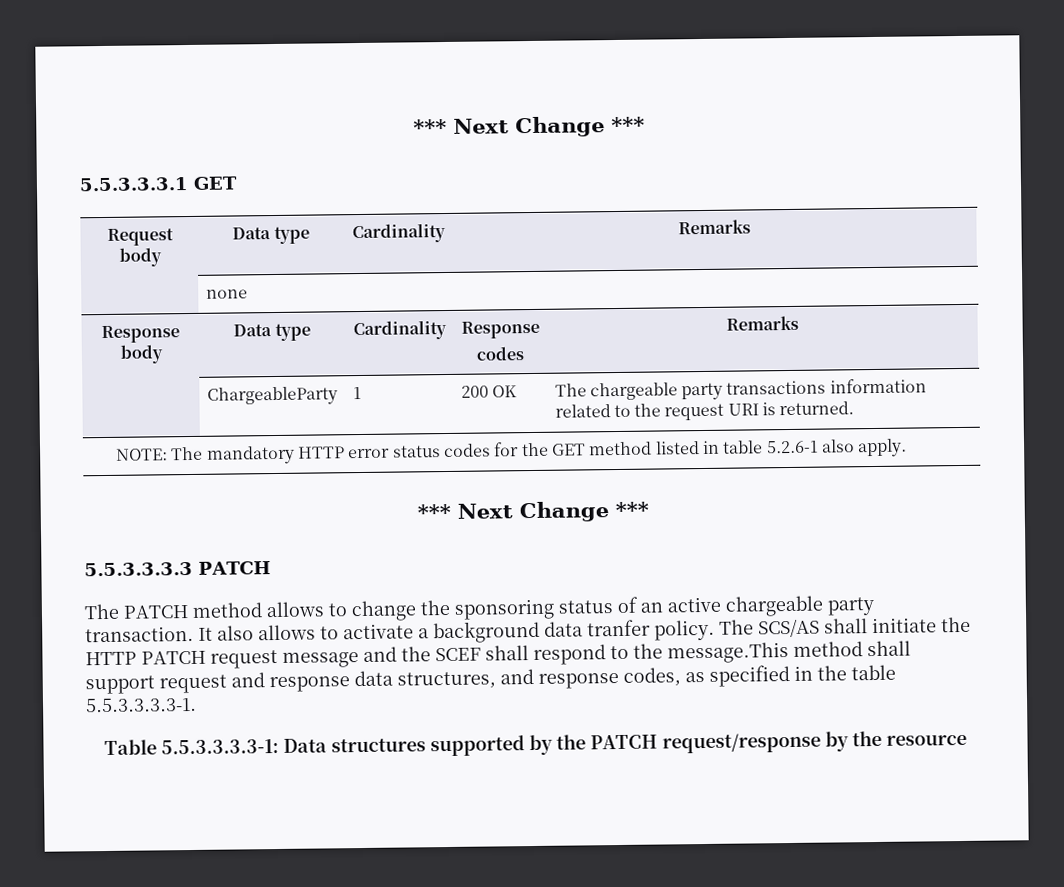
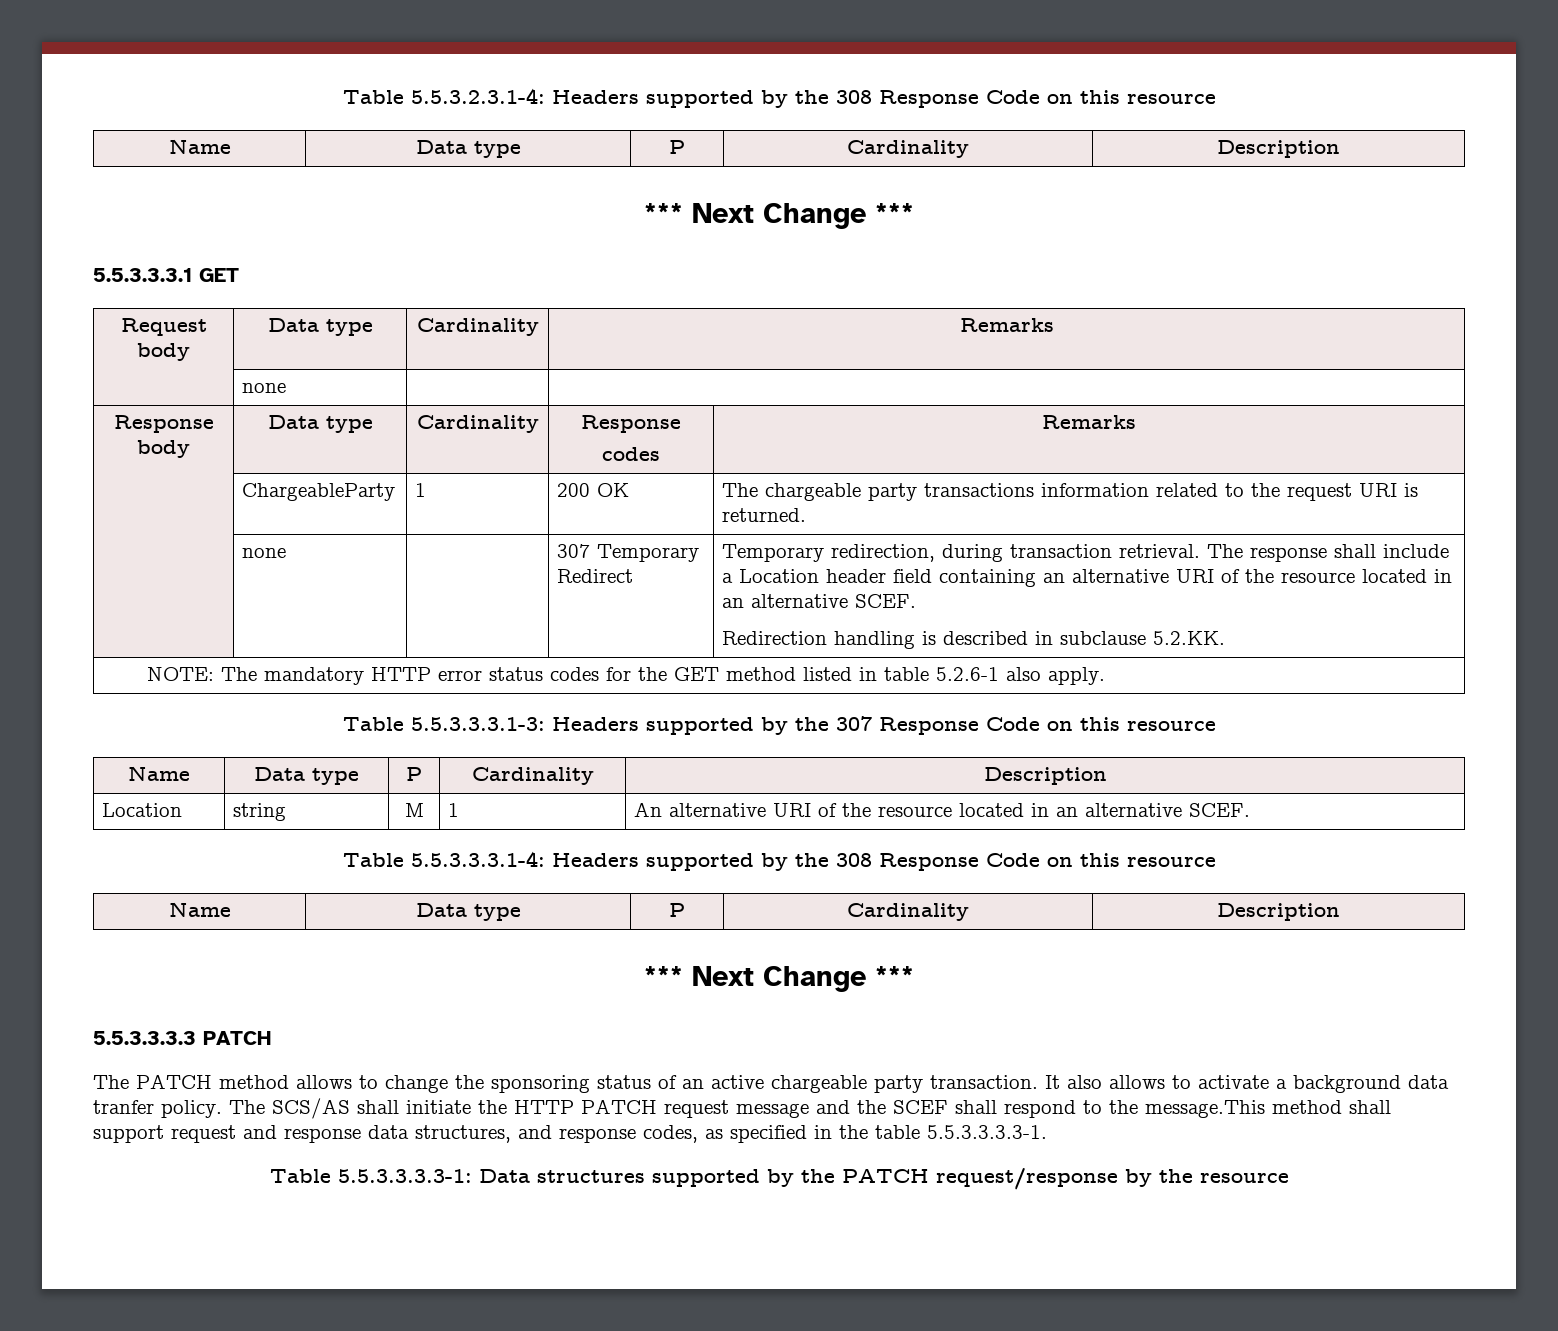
(412, 126) none -> [342,88,1216,108] [168,139,231,154] [415,140,521,158] [669,140,685,154] [847,140,969,158] [1217,140,1340,158] Table 5.5.3.2.3.1-4: Headers supported by the 308 Response Code on this resource // Name | Data type | P | Cardinality | Description //
(855, 408) none -> [242,548,287,558] [557,544,700,562] [557,569,634,583] [722,544,1450,562] [722,569,1453,587] [722,594,917,608] [722,631,1226,649] // | none | | 307 Temporary Redirect | Temporary redirection, during transaction retrieval. The response shall include a Location header field containing an alternative URI of the resource located in an alternative SCEF. // Redirection handling is described in subclause 5.2.KK.
(908, 448) none -> [342,716,1216,735] [128,766,190,781] [254,767,359,785] [406,767,422,781] [471,767,594,785] [983,767,1107,785] [102,803,183,817] [233,803,287,821] [404,803,424,817] [448,803,460,817] [634,802,1251,817] [342,851,1216,871] [168,902,231,917] [415,903,521,921] [669,903,685,917] [847,903,969,921] [1217,903,1340,921] // Table 5.5.3.3.3.1-3: Headers supported by the 307 Response Code on this resource // Name | Data type | P | Cardinality | Description // Location | string | M | 1 | An alternative URI of the resource located in an alternative SCEF. // Table 5.5.3.3.3.1-4: Headers supported by the 308 Response Code on this resource // Name | Data type | P | Cardinality | Description

